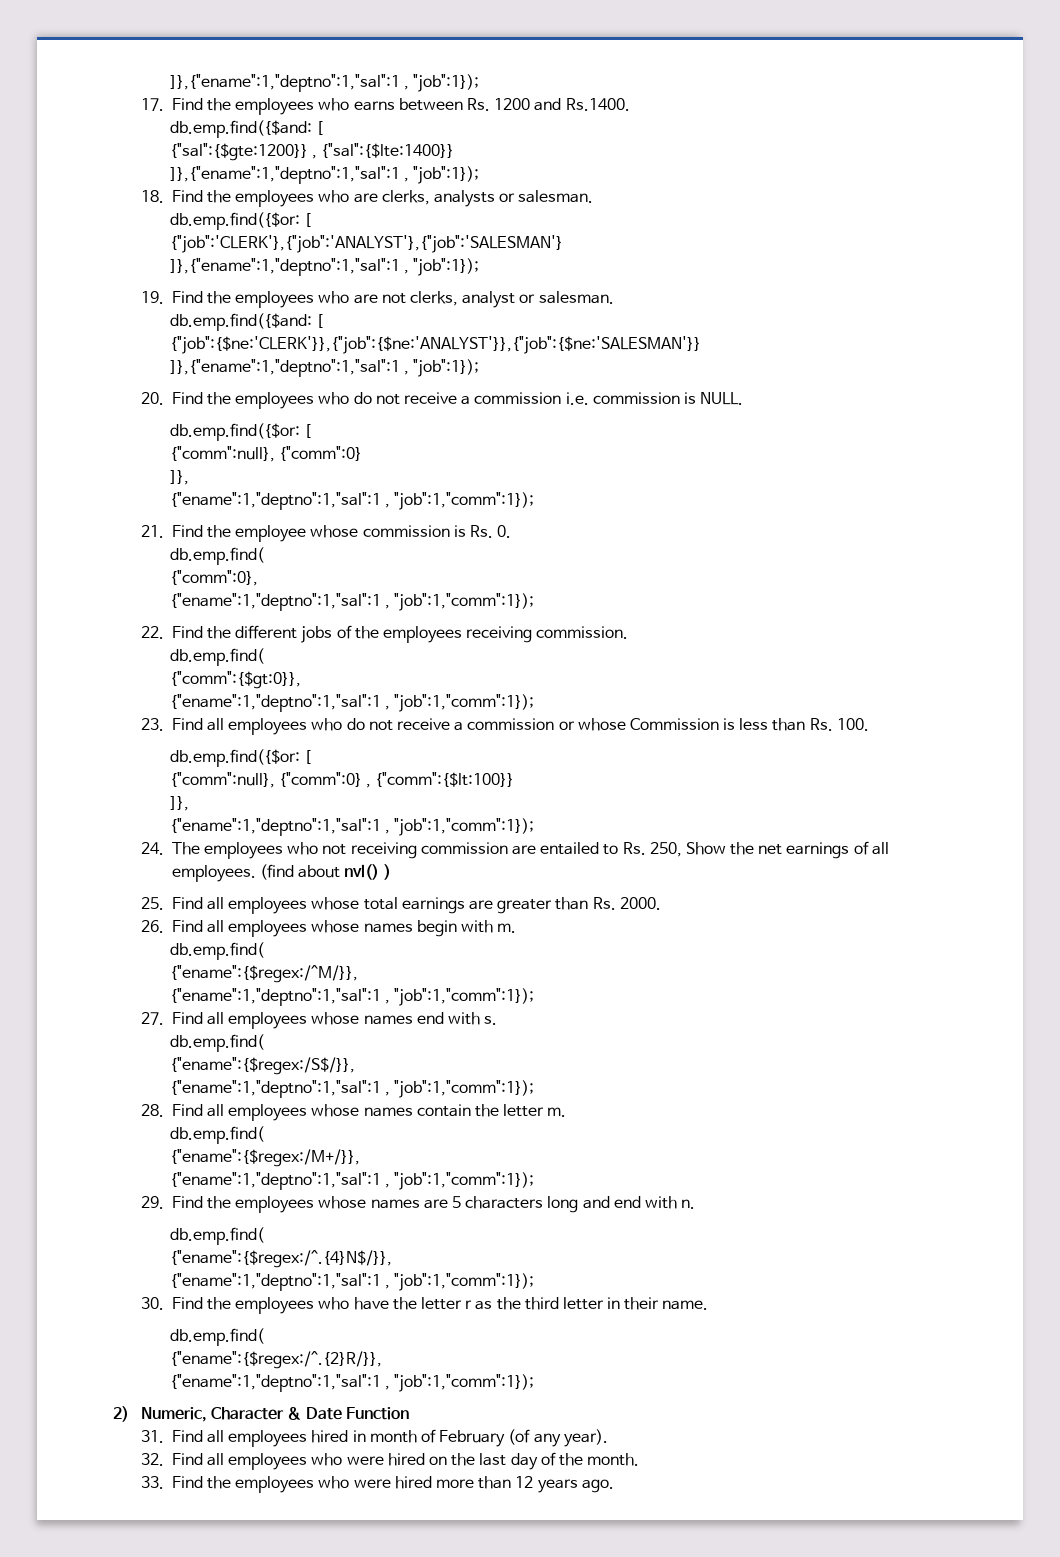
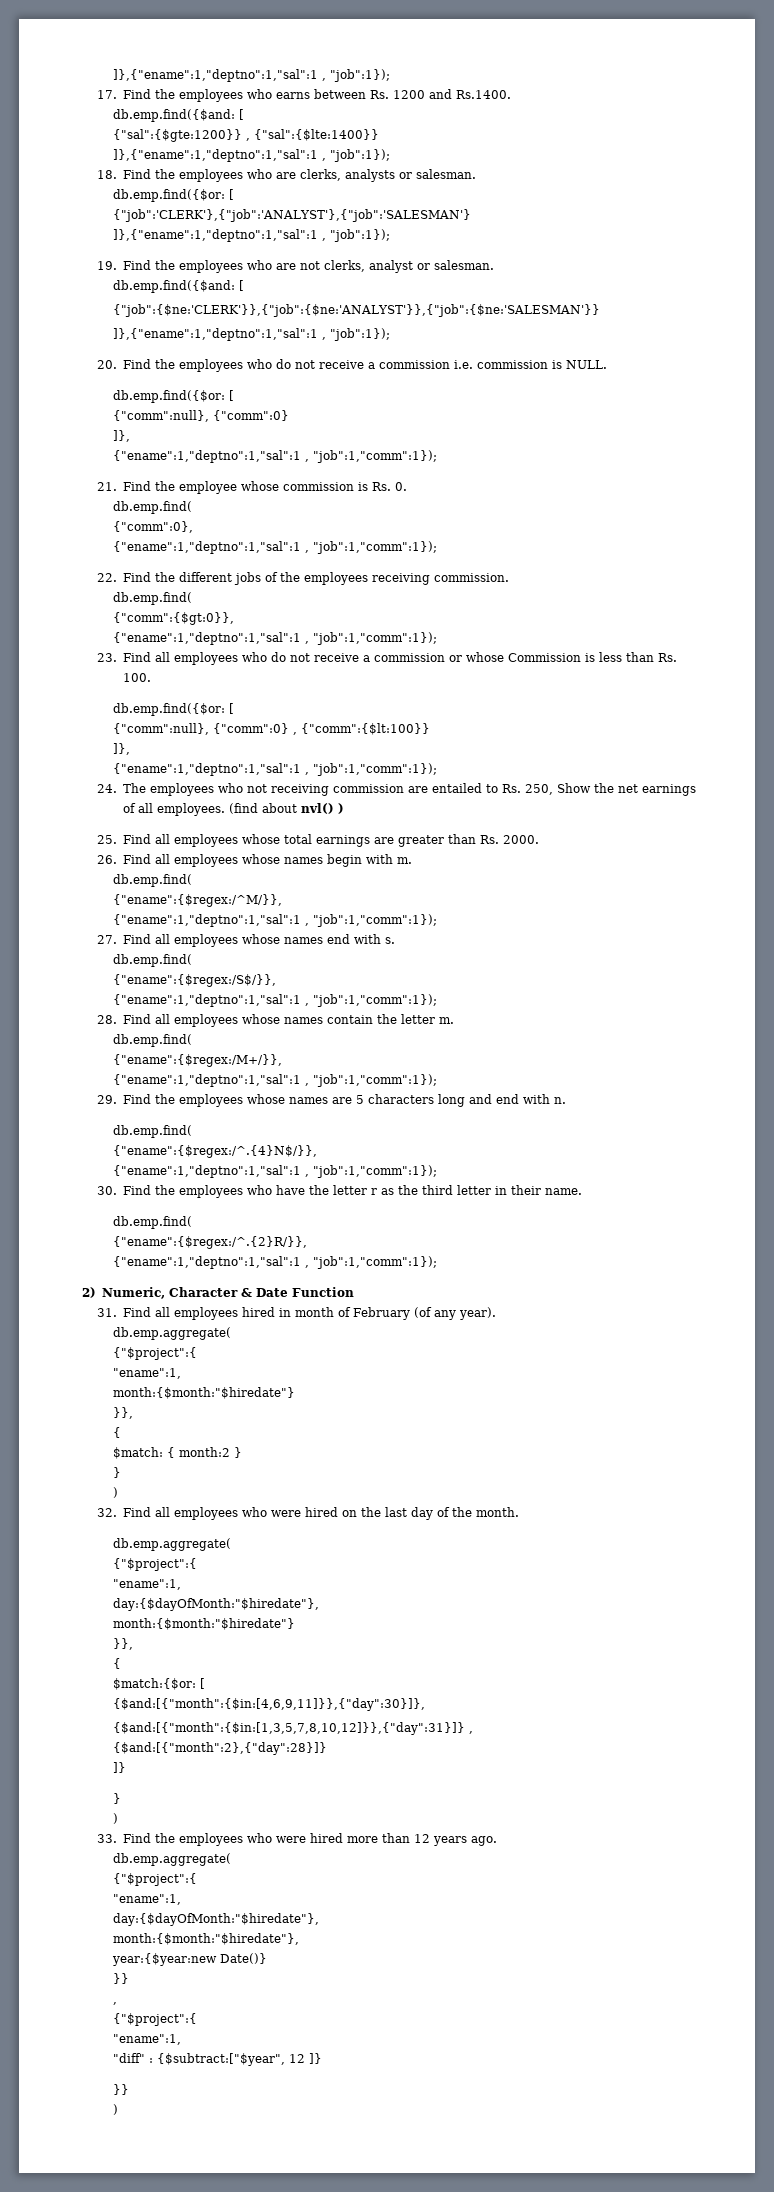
(608, 1438) none -> [112,1327,231,1340] [112,1347,197,1360] [112,1368,181,1379] [112,1387,295,1399] [112,1407,133,1419] [112,1427,121,1438] [112,1447,242,1459] [112,1467,121,1478] [112,1487,118,1498] // db.emp.aggregate( // {"$project":{ // "ename":1, // month:{$month:"$hiredate"} // }}, // { // $match: { month:2 } // } // )
(640, 1459) none -> [112,1538,231,1551] [112,1558,197,1571] [112,1579,181,1590] [112,1598,319,1611] [112,1618,295,1630] [112,1638,133,1650] [112,1658,121,1669] [112,1678,205,1690] [112,1698,425,1711] [112,1722,473,1735] [112,1742,327,1755] [112,1762,126,1773] [112,1793,121,1804] [112,1813,118,1824] // db.emp.aggregate( // {"$project":{ // "ename":1, // day:{$dayOfMonth:"$hiredate"}, // month:{$month:"$hiredate"} // }}, // { // $match:{$or: [ // {$and:[{"month":{$in:[4,6,9,11]}},{"day":30}]}, // {$and:[{"month":{$in:[1,3,5,7,8,10,12]}},{"day":31}]} , // {$and:[{"month":2},{"day":28}]} // ]} // } // )
(614, 1486) none -> [112,1853,231,1866] [112,1873,197,1886] [112,1894,181,1905] [112,1913,319,1926] [112,1933,299,1945] [111,1953,267,1966] [112,1973,129,1984] [112,2002,117,2005] [112,2013,197,2026] [112,2034,181,2045] [112,2053,322,2066] [112,2084,129,2095] [112,2104,118,2115] // db.emp.aggregate( // {"$project":{ // "ename":1, // day:{$dayOfMonth:"$hiredate"}, // month:{$month:"$hiredate"}, // year:{$year:new Date()} // }} // , // {"$project":{ // "ename":1, // "diff" : {$subtract:["$year", 12 ]} // }} // )

